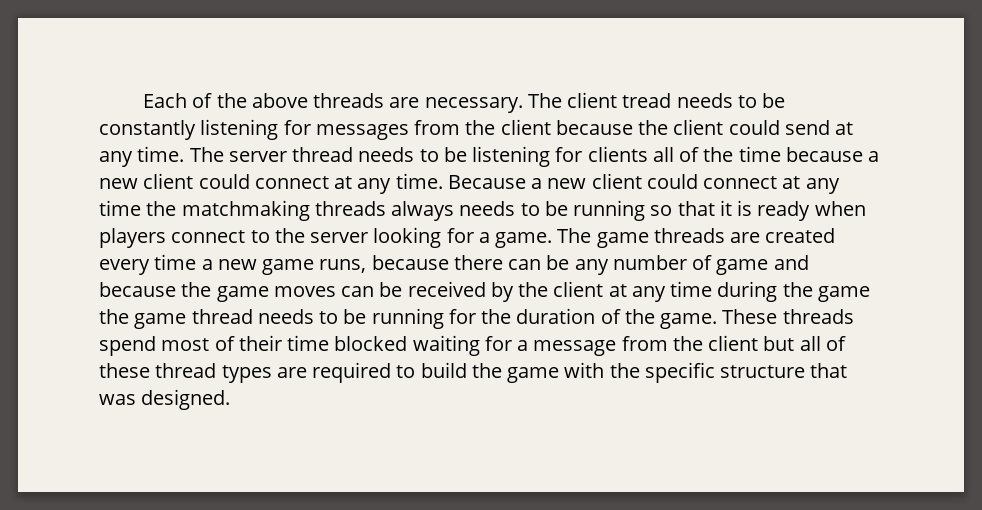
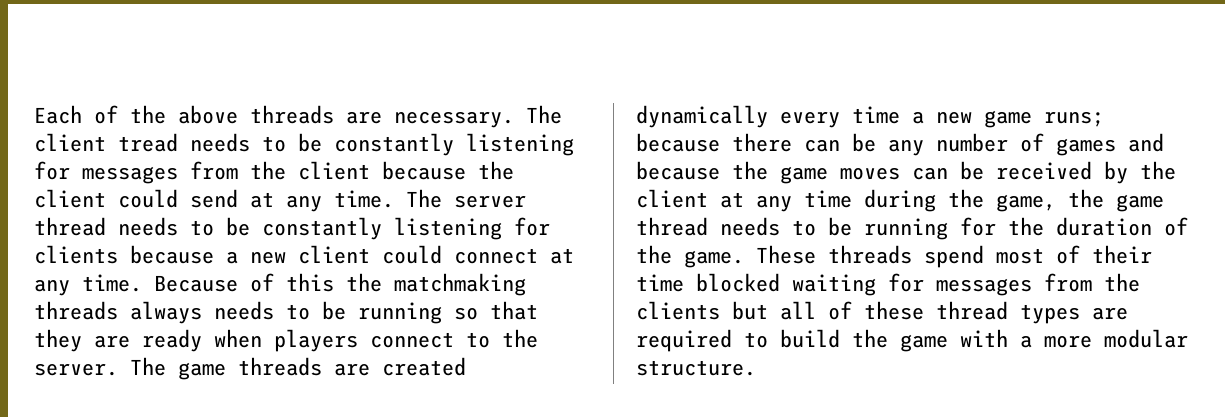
(467, 154) none -> [262,217,382,240] constantly
[652,146,781,162] all of the time -> (118, 254) none
[531,173,840,194] [99,200,141,216] a new client could connect at any time -> [250,273,334,292] of this
[719,200,753,216] it is -> [34,329,130,352] they are
[310,227,553,248] server looking for a game. -> [34,363,118,376] server.
(836, 235) none -> [636,105,768,128] dynamically
[319,259,367,273] runs, -> [1044,111,1104,127] runs;
[716,259,769,275] game -> [1056,138,1116,156] games
[817,286,870,302] game -> [996,194,1056,212] game,
[517,335,759,356] a message from the client -> [936,273,1140,296] [636,301,720,320] messages from the clients
[609,362,848,383] [99,389,231,410] the specific structure that was designed. -> [1020,329,1188,348] [636,360,756,376] a more modular structure.

